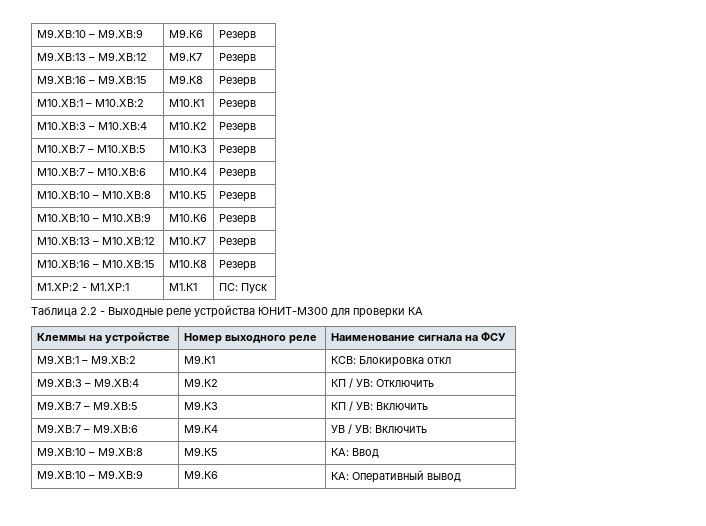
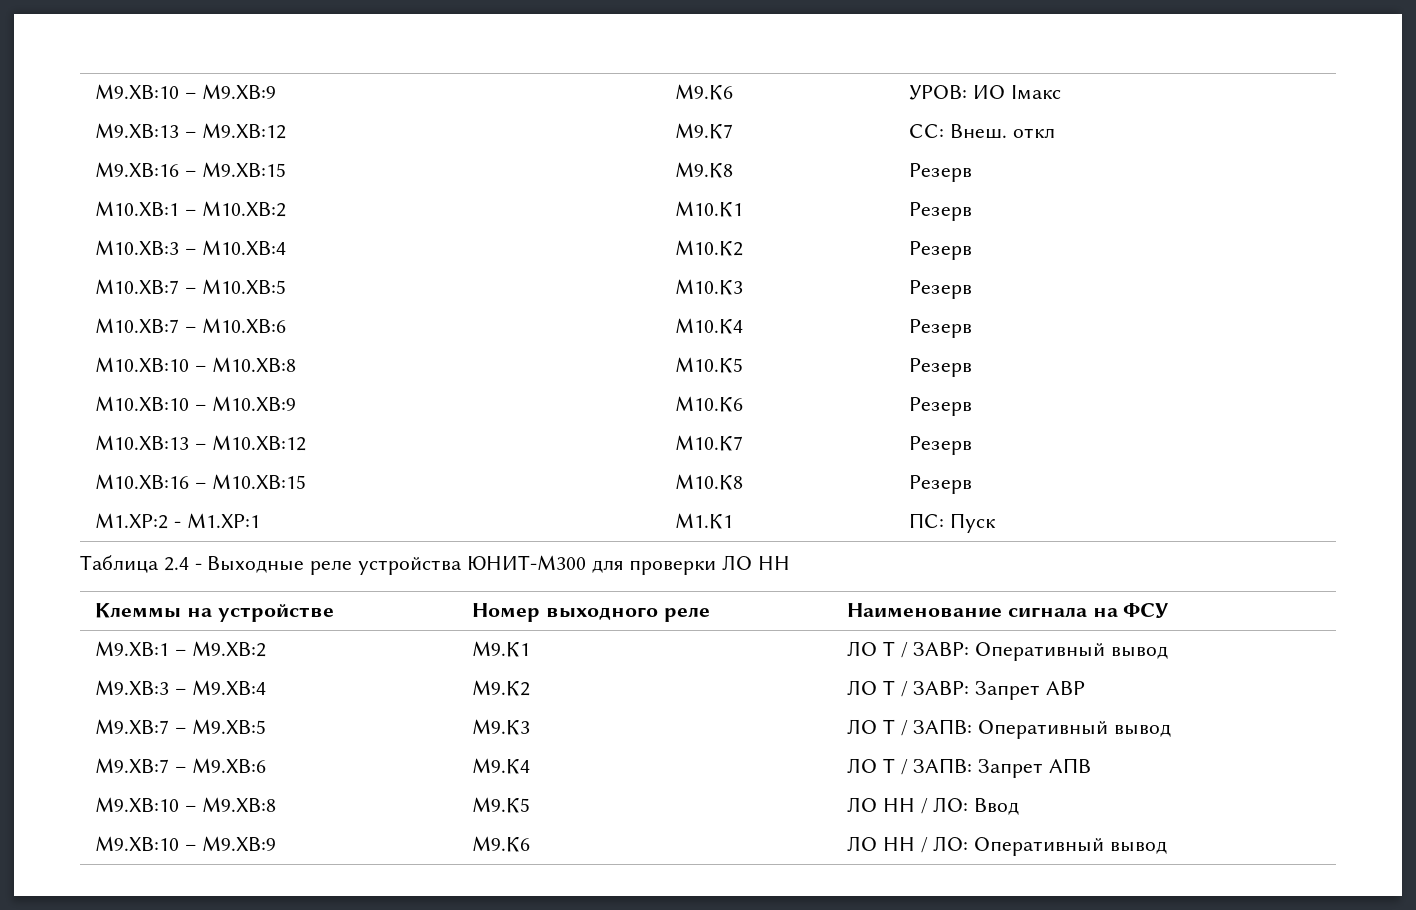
[36,29,143,38] [168,29,203,38] [218,30,256,41] М9.XВ:10 – М9.XB:9 | М9.К6 | Резерв -> [94,84,276,99] [674,84,733,100] [908,85,1061,100] М9.XВ:10 – М9.XB:9 | М9.К6 | УРОВ: ИО Iмакс
[218,53,256,64] Резерв -> [908,124,1055,139] СС: Внеш. откл
[80,307,97,315] 2.2 -> [163,557,189,571] 2.4
[408,307,423,315] КА -> [722,555,791,570] ЛО НН
[330,356,451,367] [36,378,139,387] [183,378,218,387] [330,378,434,388] [36,401,138,410] [183,401,218,410] [330,401,428,411] [36,424,138,433] [183,424,218,433] [330,424,427,434] КСВ: Блокировка откл // М9.XВ:3 – М9.XB:4 | М9.К2 | КП / УВ: Отключить // М9.XВ:7 – М9.XB:5 | М9.К3 | КП / УВ: Включить // М9.XВ:7 – М9.XB:6 | М9.К4 | УВ / УВ: Включить -> [846,641,1168,661] [94,680,266,695] [471,680,530,696] [846,680,1085,700] [94,719,266,734] [471,719,530,735] [846,719,1171,739] [94,758,266,773] [471,758,530,774] [846,758,1091,778] ЛО Т / ЗАВР: Оперативный вывод // М9.XВ:3 – М9.XB:4 | М9.К2 | ЛО Т / ЗАВР: Запрет АВР // М9.XВ:7 – М9.XB:5 | М9.К3 | ЛО Т / ЗАПВ: Оперативный вывод // М9.XВ:7 – М9.XB:6 | М9.К4 | ЛО Т / ЗАПВ: Запрет АПВ
[330,448,349,456] КА: -> [846,797,969,814] ЛО НН / ЛО:
[330,472,349,480] КА: -> [846,836,969,853] ЛО НН / ЛО:

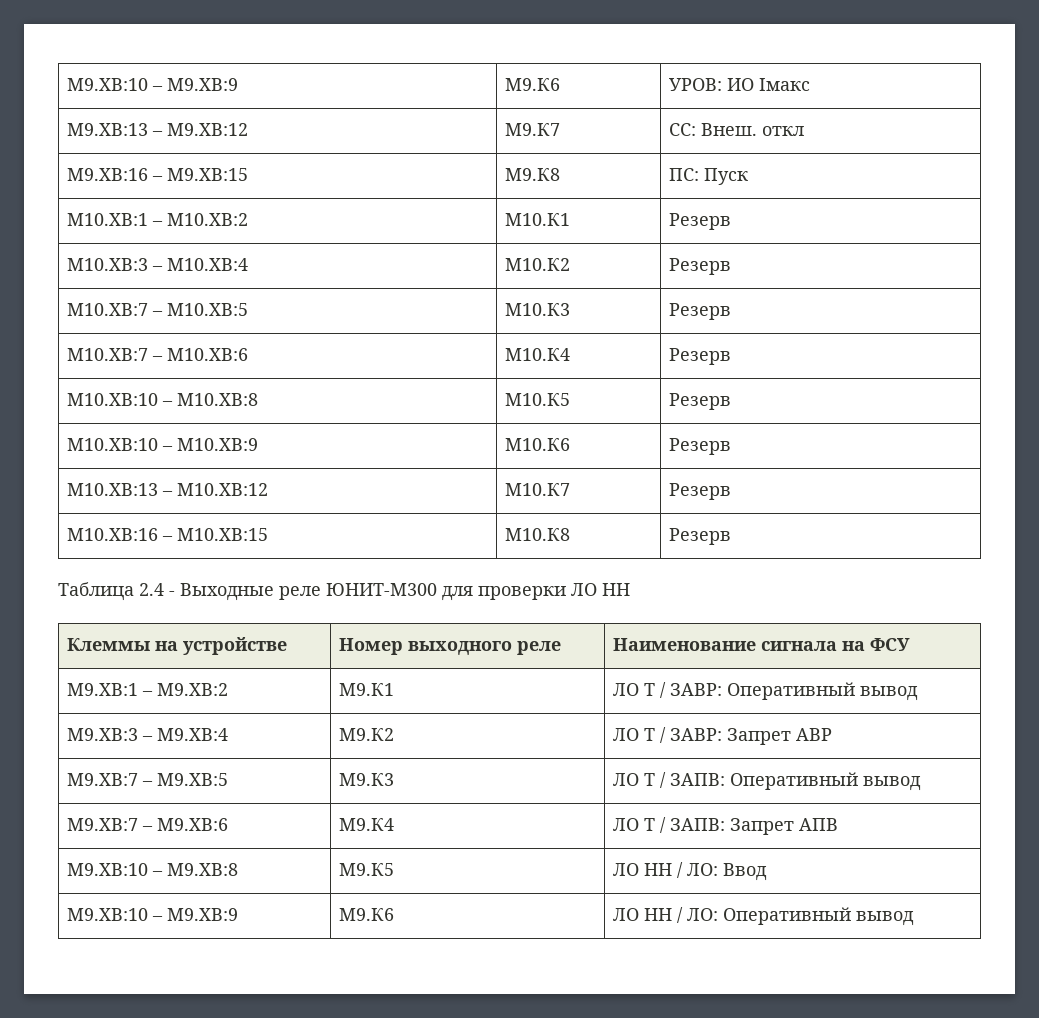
[908,163,972,182] Резерв -> [668,168,748,185] ПС: Пуск
[94,513,260,529] [674,513,733,529] [908,513,996,533] // М1.XP:2 - М1.XP:1 | М1.К1 | ПС: Пуск -> (731, 536) none
[358,557,463,575] устройства -> (321, 593) none

